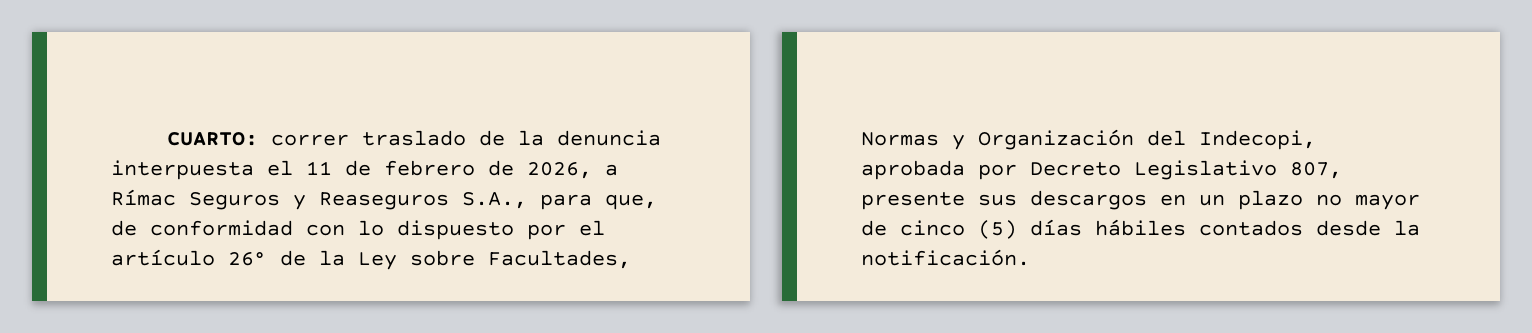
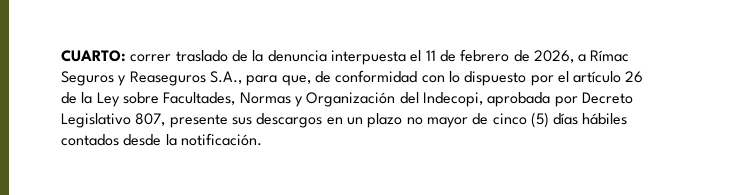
[228,252,267,266] 26° -> [625,71,644,83] 26

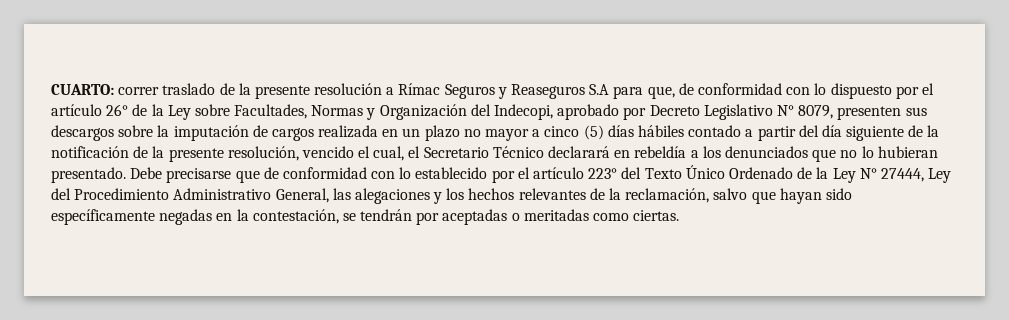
[267,49,574,65] denuncia interpuesta el 11 de febrero de 2026, -> [254,83,383,99] presente resolución
[209,71,242,84] S.A., -> [589,84,610,95] S.A
[625,71,644,83] 26 -> [106,104,129,116] 26°
[487,92,551,107] aprobada -> [557,104,620,120] aprobado
[135,113,323,128] 807, presente sus descargos -> [776,105,927,120] [51,125,379,141] N° 8079, presenten sus descargos sobre la imputación de cargos realizada
[472,113,489,125] de -> [532,129,541,137] a
[61,133,262,146] contados desde la notificación. -> [688,125,940,141] [51,146,938,162] [51,165,952,183] [51,188,852,204] [51,209,680,225] contado a partir del día siguiente de la notificación de la presente resolución, vencido el cual, el Secretario Técnico declarará en rebeldía a los denunciados que no lo hubieran presentado. Debe precisarse que de conformidad con lo establecido por el artículo 223° del Texto Único Ordenado de la Ley N° 27444, Ley del Procedimiento Administrativo General, las alegaciones y los hechos relevantes de la reclamación, salvo que hayan sido específicamente negadas en la contestación, se tendrán por aceptadas o meritadas como ciertas.

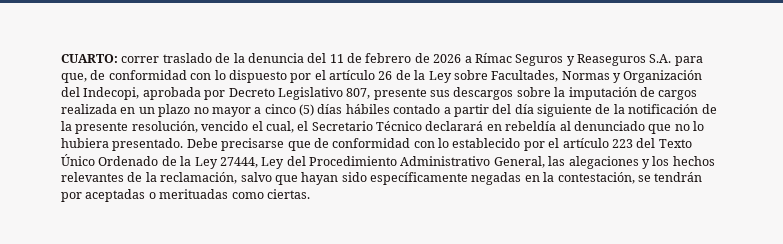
[254,83,383,99] presente resolución -> [247,53,462,63] denuncia del 11 de febrero de 2026
[589,84,610,95] S.A -> [649,54,672,63] S.A.
[106,104,129,116] 26° -> [378,71,393,80] 26
[557,104,620,120] aprobado -> [142,87,201,100] aprobada
[776,105,902,120] N° 8079, presenten -> [346,88,427,100] 807, presente
[690,146,808,158] a los denunciados -> [559,121,645,131] al denunciado
[877,146,938,158] hubieran -> [61,138,109,148] hubiera
[588,168,618,179] 223° -> [611,139,633,148] 223
[859,168,877,179] N° -> (218, 163) none
[523,209,589,221] meritadas -> [159,189,229,199] merituadas

